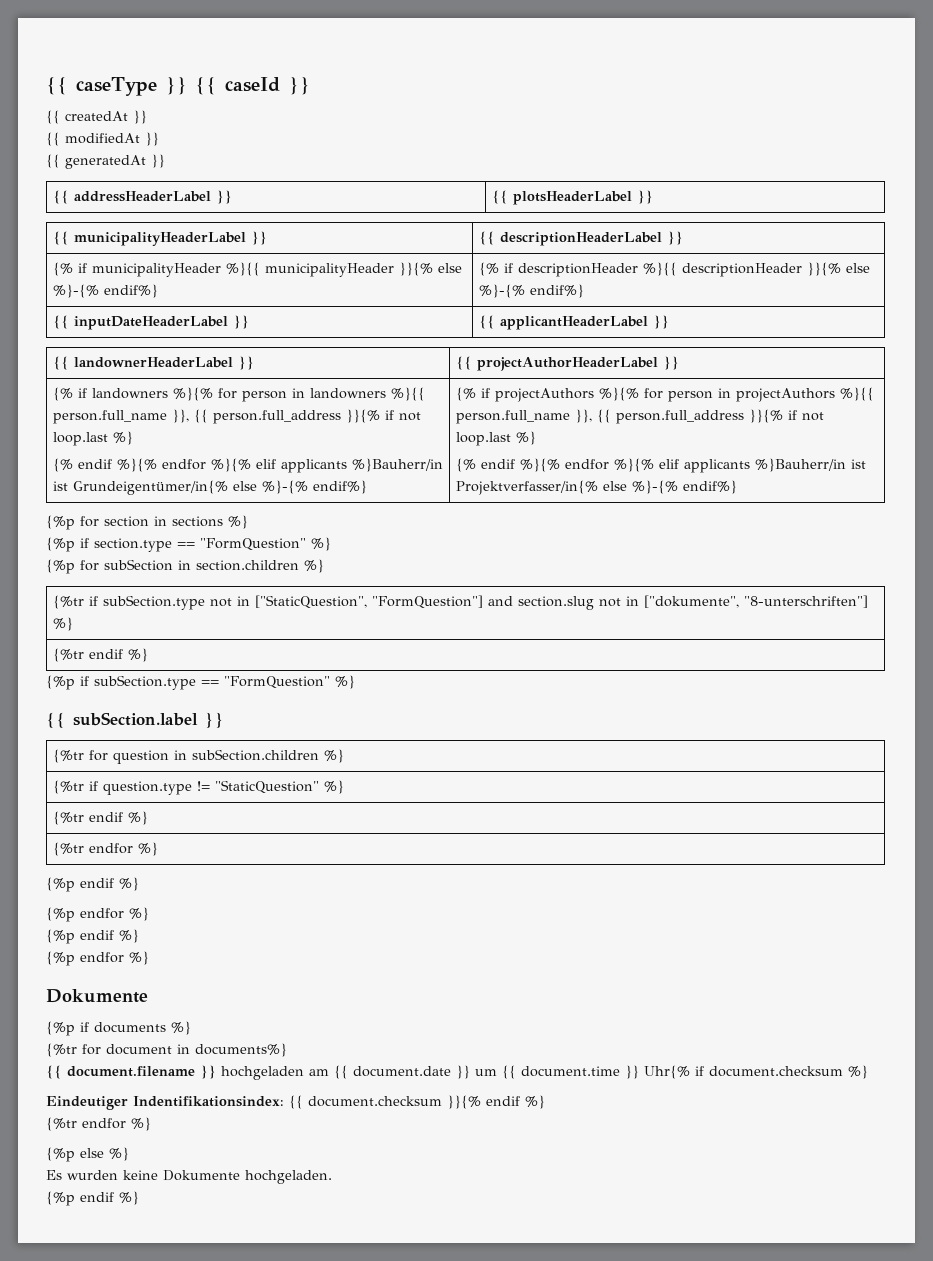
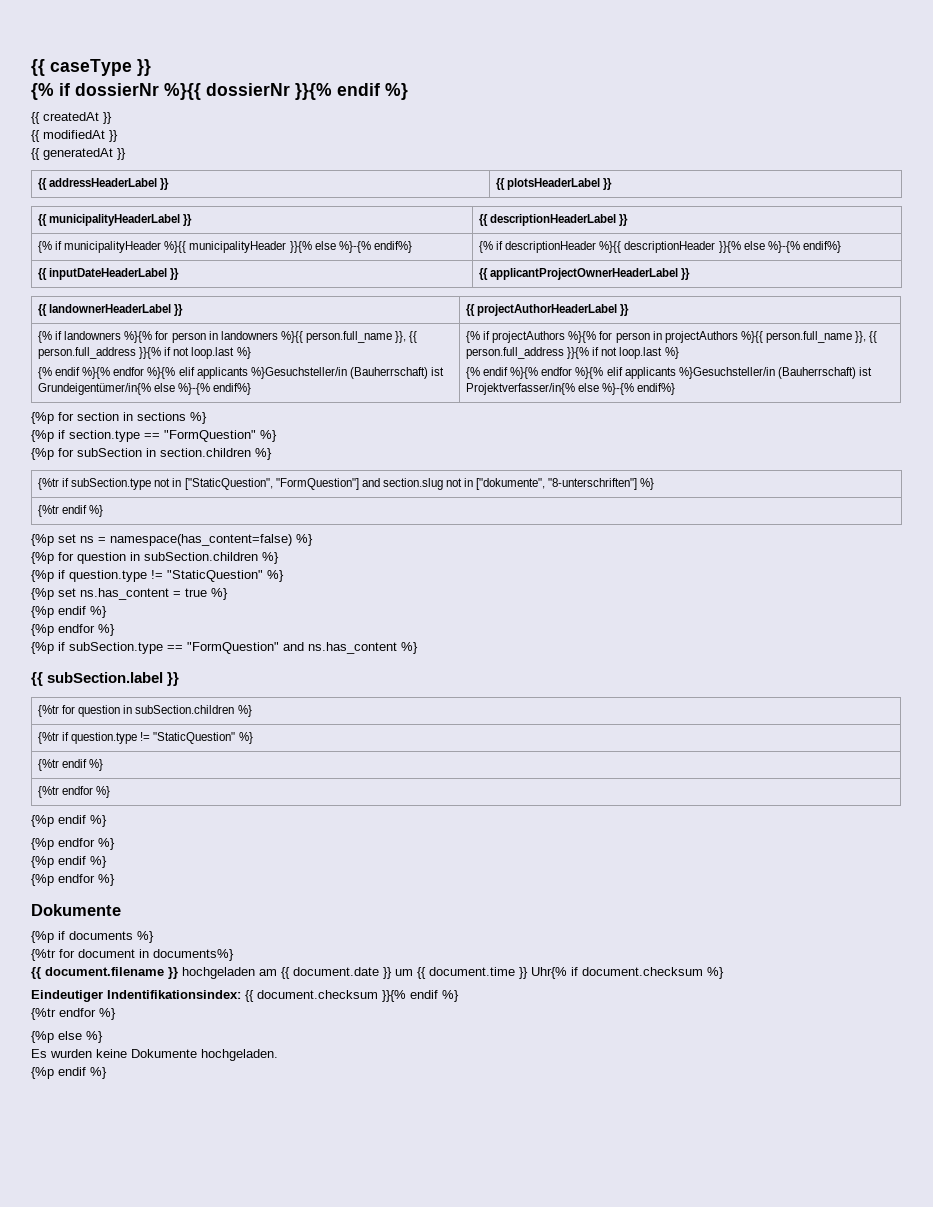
[194,77,310,95] {{ caseId }} -> [31,83,408,100] // {% if dossierNr %}{{ dossierNr }}{% endif %}
[499,316,648,330] applicantHeaderLabel -> [490,268,679,280] applicantProjectOwnerHeaderLabel
[351,458,443,472] %}Bauherr/in -> [250,367,428,379] %}Gesuchsteller/in (Bauherrschaft)
[754,458,846,472] %}Bauherr/in -> [678,367,856,379] %}Gesuchsteller/in (Bauherrschaft)
(148, 655) none -> [31,534,313,546] [31,552,279,564] [31,570,284,582] [31,588,228,600] [31,606,107,618] [31,624,115,636] // {%p set ns = namespace(has_content=false) %} // {%p for question in subSection.children %} // {%p if question.type != "StaticQuestion" %} // {%p set ns.has_content = true %} // {%p endif %} // {%p endfor %}
(330, 682) none -> [283,642,397,654] and ns.has_content

